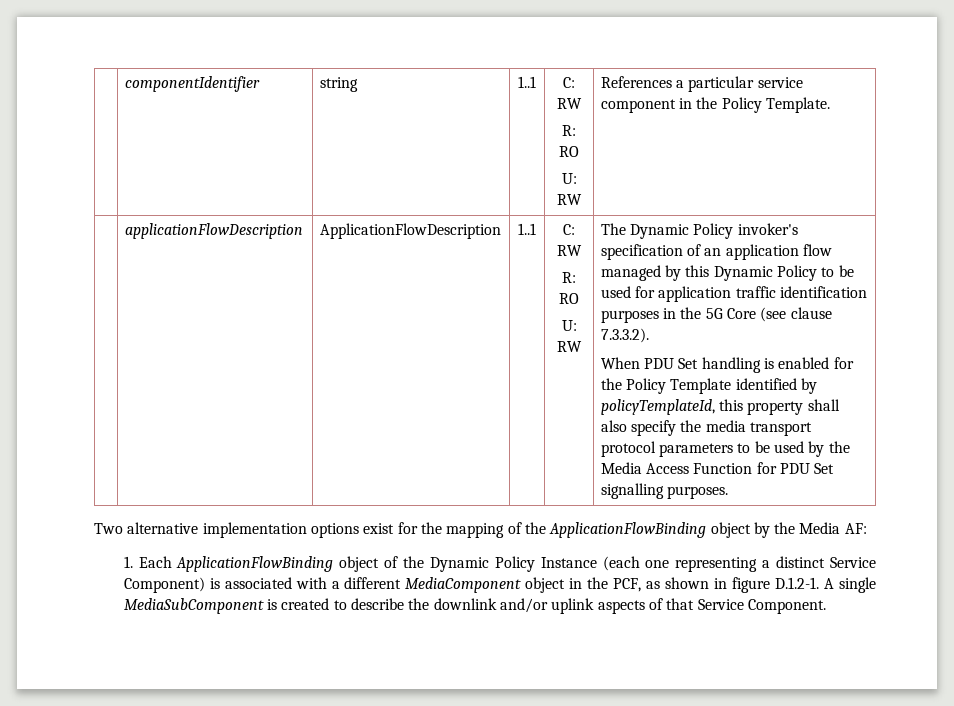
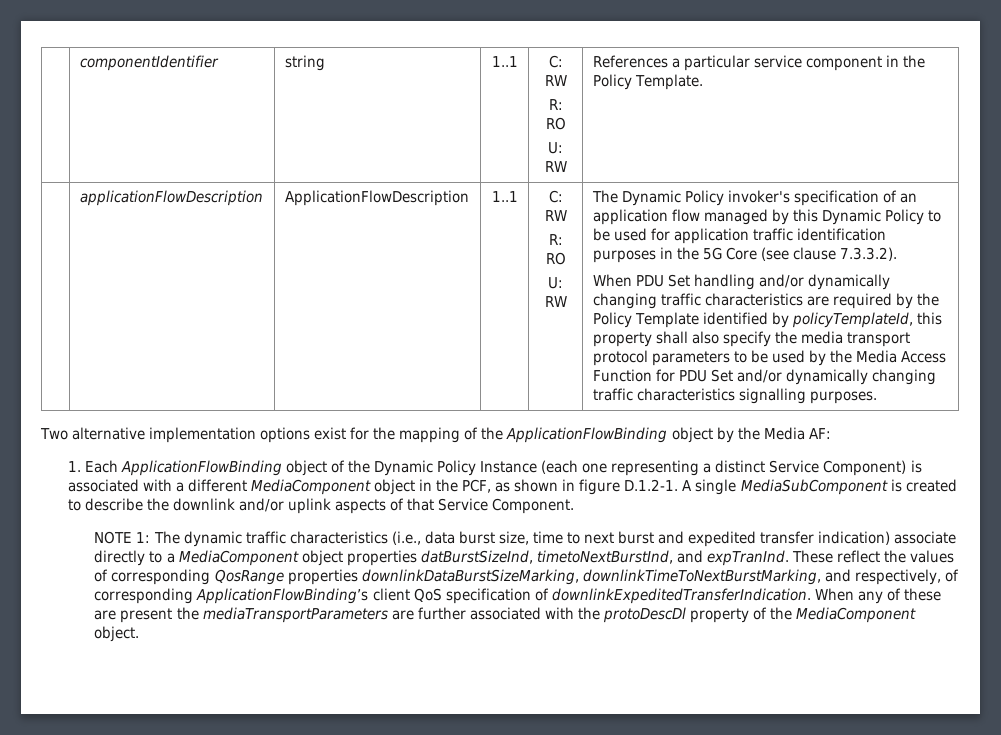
[764,357,854,369] is enabled for -> [758,274,890,290] [592,293,913,309] and/or dynamically changing traffic characteristics are required by
(835, 468) none -> [736,369,936,385] [592,388,735,401] and/or dynamically changing traffic characteristics
(826, 606) none -> [94,531,957,547] [94,550,955,566] [94,569,959,585] [94,588,941,604] [94,607,917,623] [94,626,140,642] // NOTE 1: The dynamic traffic characteristics (i.e., data burst size, time to next burst and expedited transfer indication) associate directly to a MediaComponent object properties datBurstSizeInd, timetoNextBurstInd, and expTranInd. These reflect the values of corresponding QosRange properties downlinkDataBurstSizeMarking, downlinkTimeToNextBurstMarking, and respectively, of corresponding ApplicationFlowBinding’s client QoS specification of downlinkExpeditedTransferIndication. When any of these are present the mediaTransportParameters are further associated with the protoDescDl property of the MediaComponent object.

